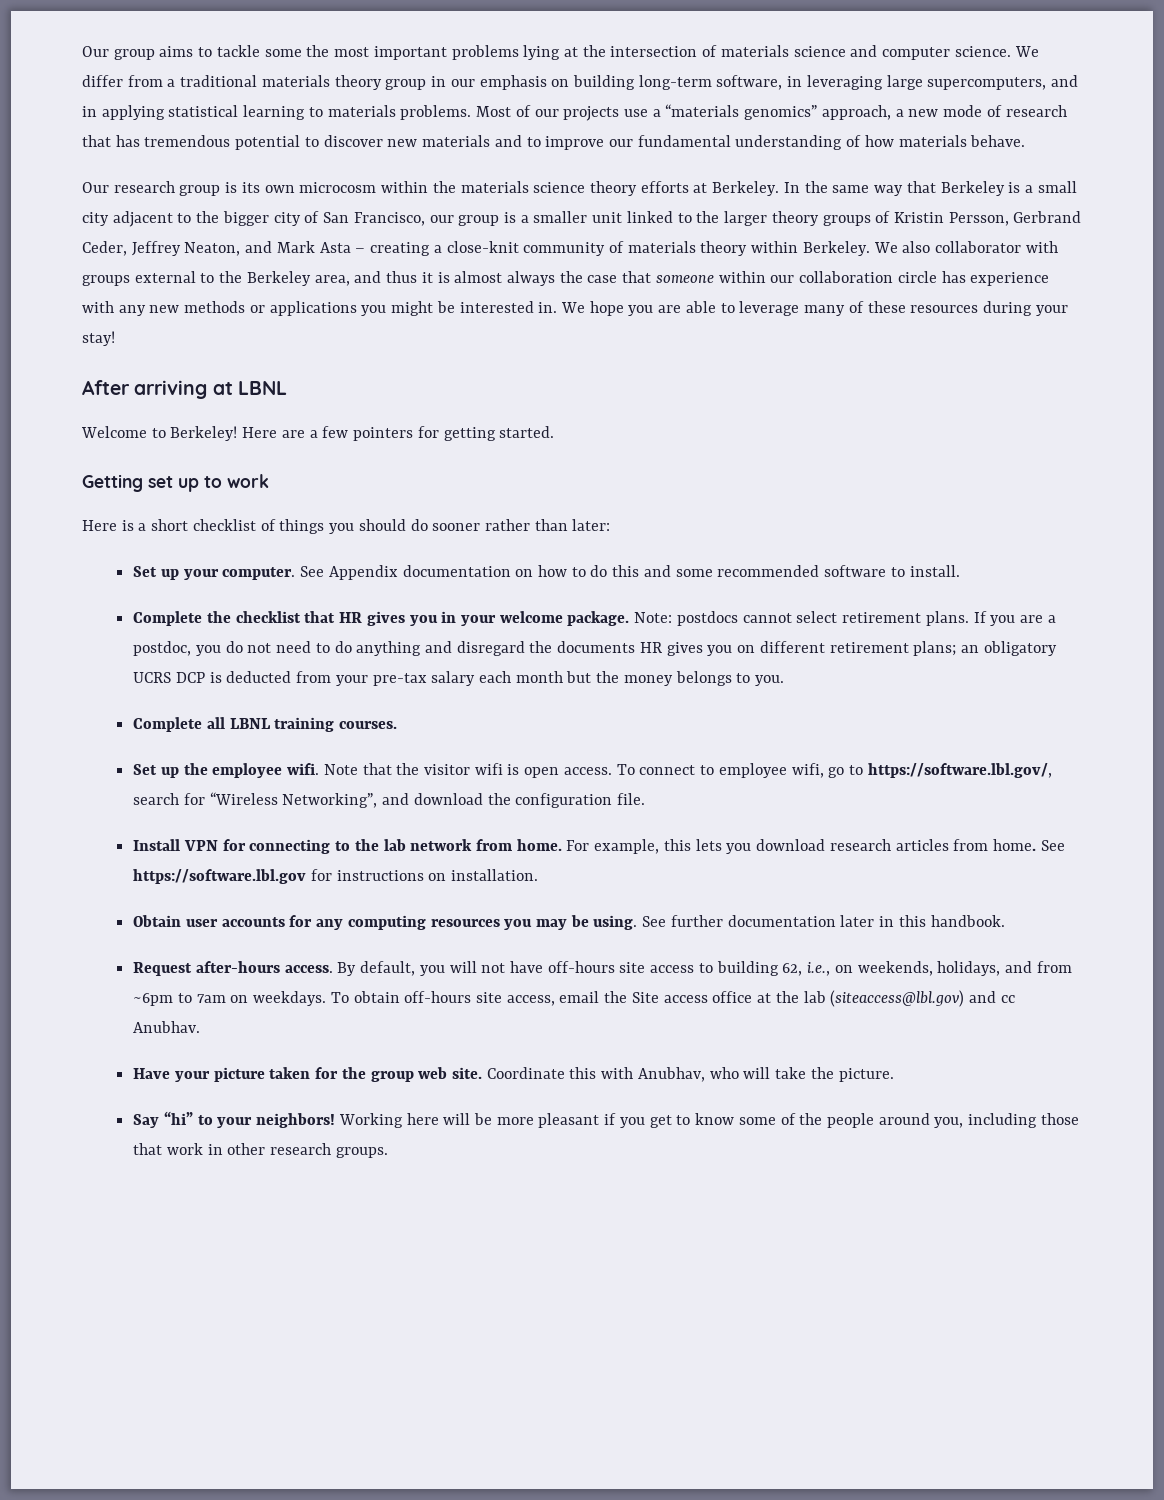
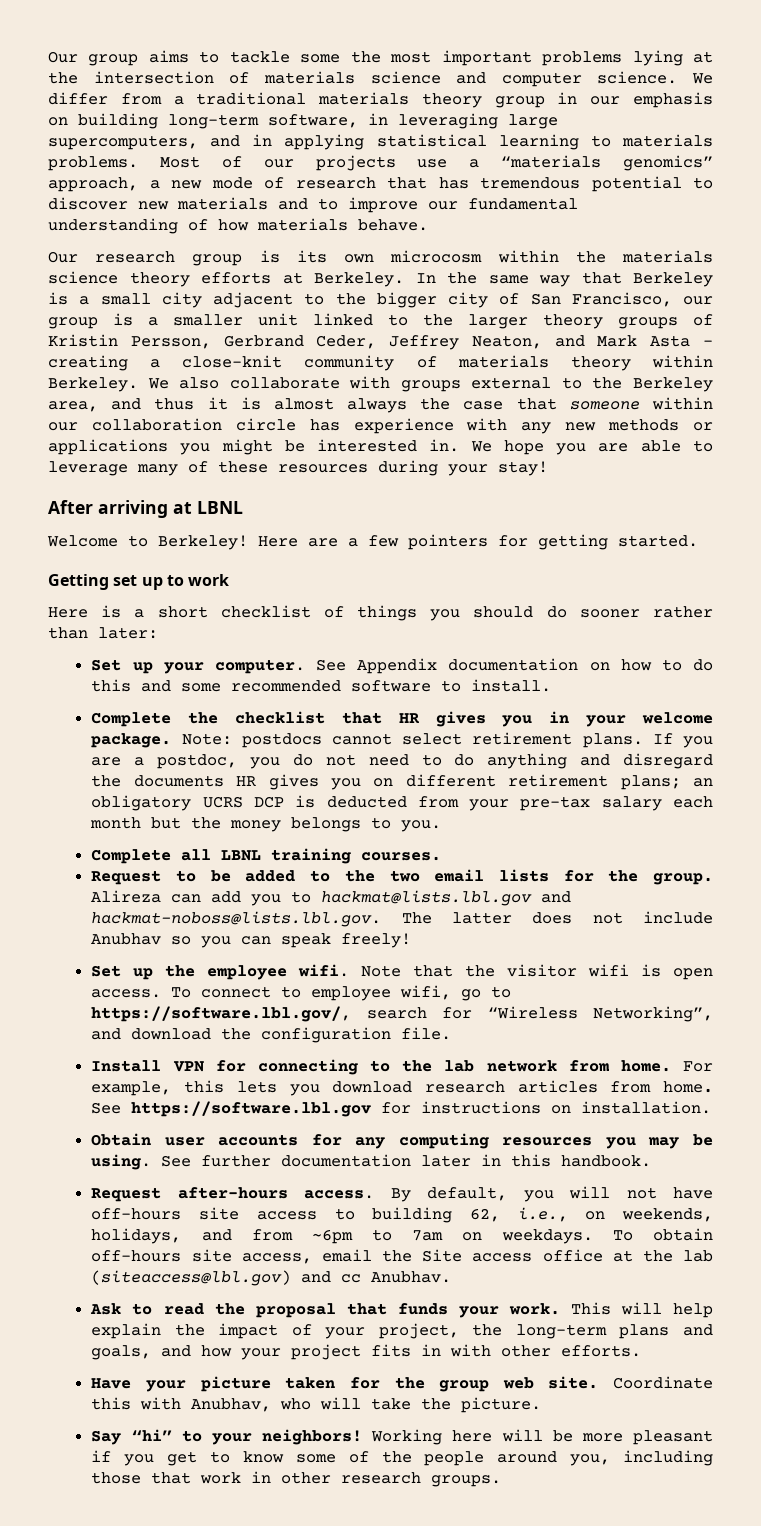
[935,241,1022,253] collaborator -> [229,377,340,389] collaborate
(398, 725) none -> [91,869,713,885] [91,890,572,906] [91,911,713,927] [91,933,412,948] // Request to be added to the two email lists for the group. Alireza can add you to hackmat@lists.lbl.gov and hackmat-noboss@lists.lbl.gov. The latter does not include Anubhav so you can speak freely!
(201, 1027) none -> [90,1302,714,1318] [91,1323,713,1339] [91,1344,642,1360] // Ask to read the proposal that funds your work. This will help explain the impact of your project, the long-term plans and goals, and how your project fits in with other efforts.

